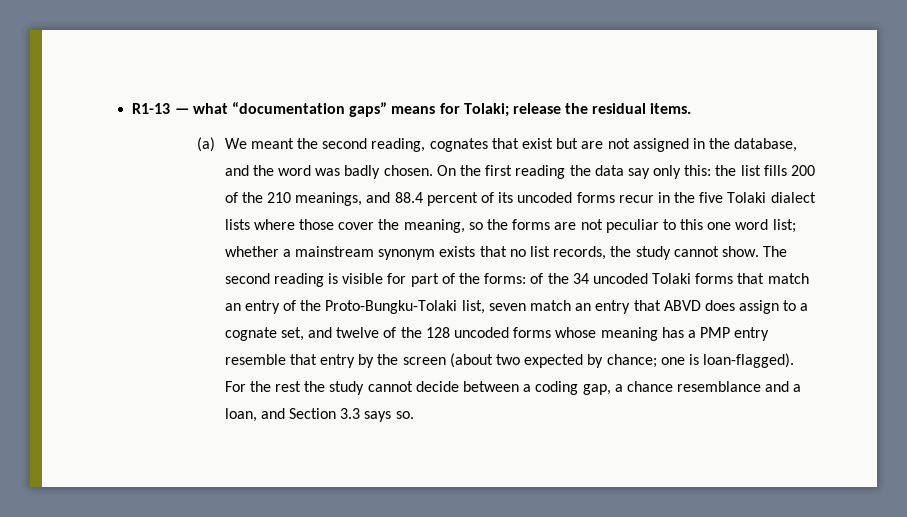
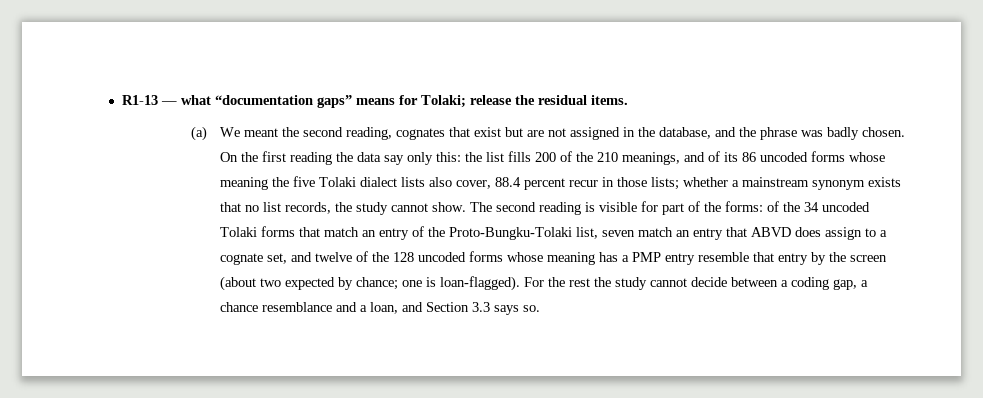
[278,165,312,176] word -> [759,127,797,140] phrase
[394,192,478,206] 88.4 percent -> (705, 157) none
[517,192,670,203] uncoded forms recur in -> [741,151,885,162] [219,177,268,190] 86 uncoded forms whose meaning
[253,219,796,233] where those cover the meaning, so the forms are not peculiar to this one word list; -> [428,177,679,190] also cover, 88.4 percent recur in those lists;

